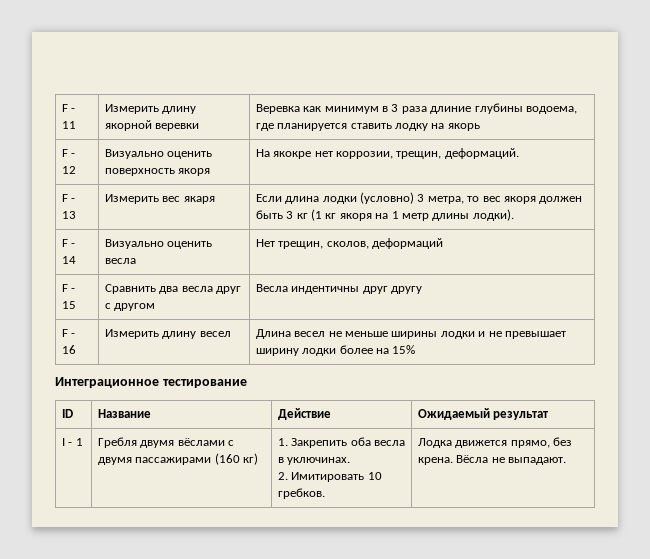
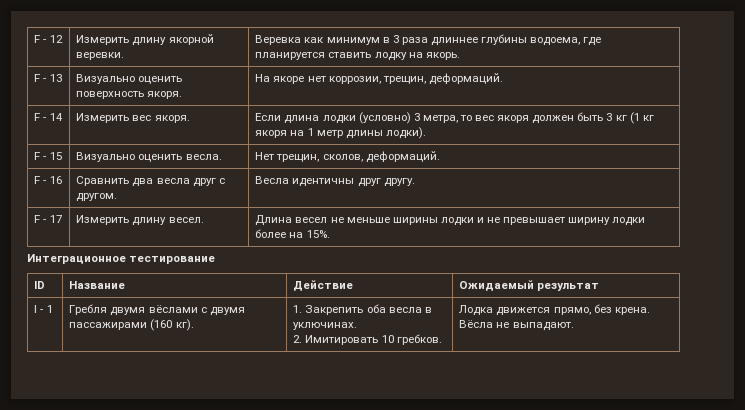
[61,104,76,112] [61,121,76,129] F - 11 -> [34,35,63,43] F - 12
[155,123,200,131] веревки -> [76,52,125,60] веревки.
[430,106,472,114] длиние -> [430,37,478,46] длиннее
[447,123,480,131] [61,149,76,157] [61,166,76,174] якорь // F - 12 -> [425,52,460,60] [34,74,62,82] якорь. // F - 13
[178,168,211,176] якоря -> [147,91,183,99] якоря.
[273,151,312,159] якокре -> [273,76,305,84] якоре
[61,211,76,219] 13 -> [49,113,63,121] 14
[183,196,215,204] якаря -> [154,115,190,123] якоря.
[61,256,76,264] [104,239,213,249] [104,258,136,264] 14 | Визуально оценить весла -> [49,152,62,160] [76,152,222,162] 15 | Визуально оценить весла.
[372,238,444,249] [61,284,76,292] [61,301,76,309] деформаций // F - 15 -> [365,151,440,163] [34,176,62,184] деформаций. // F - 16
[114,303,156,311] другом -> [76,193,118,202] другом.
[291,286,423,294] [61,329,76,337] [61,345,76,354] [104,329,231,339] индентичны друг другу // F - 16 | Измерить длину весел -> [292,178,415,187] [34,215,62,223] [76,215,204,226] идентичны друг другу. // F - 17 | Измерить длину весел.
[392,345,416,354] 15% -> [306,230,330,238] 15%.
[243,453,259,465] кг) -> [175,319,194,331] кг).

